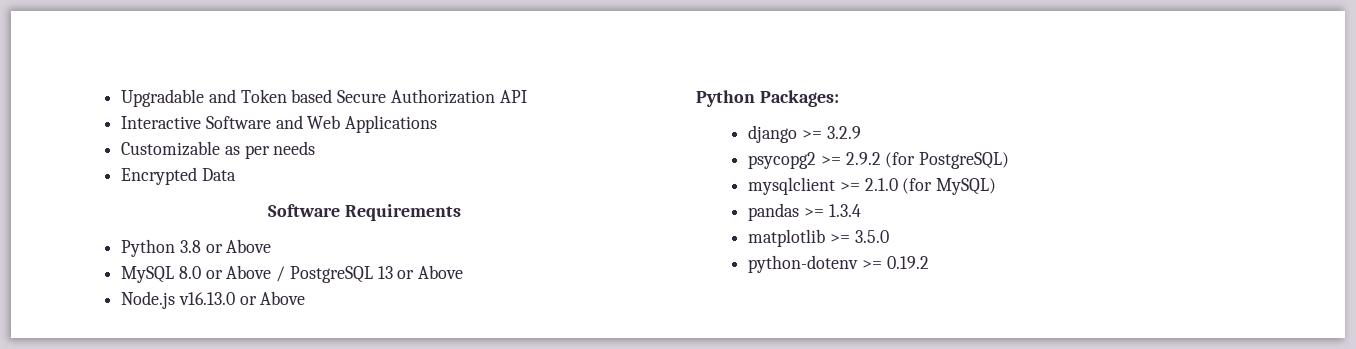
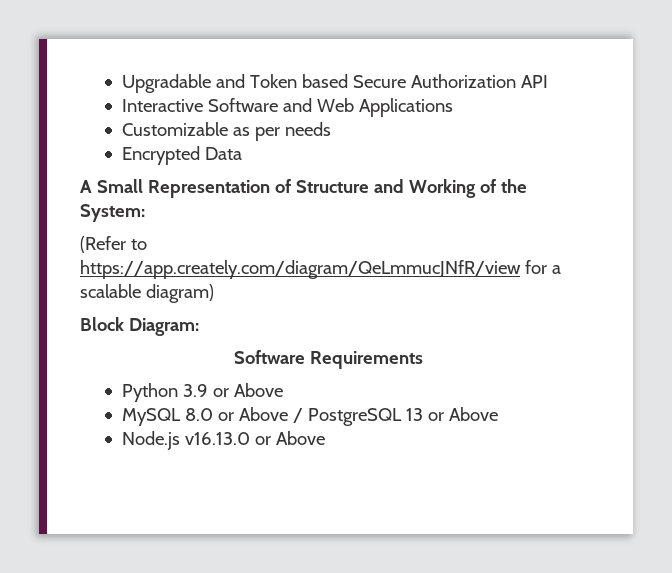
(236, 174) none -> [80,179,527,198] [80,204,145,222] [80,236,147,253] [80,260,561,279] [80,284,214,303] [80,317,199,336] // A Small Representation of Structure and Working of the System: // (Refer to https://app.creately.com/diagram/QeLmmucJNfR/view for a scalable diagram) // Block Diagram:
[179,240,201,253] 3.8 -> [182,384,208,397] 3.9
[696,90,839,107] [748,125,861,143] [748,152,1010,169] [748,177,997,195] [748,203,861,221] [748,229,889,247] [748,255,929,273] // Python Packages: // django >= 3.2.9 // psycopg2 >= 2.9.2 (for PostgreSQL) // mysqlclient >= 2.1.0 (for MySQL) // pandas >= 1.3.4 // matplotlib >= 3.5.0 // python-dotenv >= 0.19.2 -> (325, 438) none

